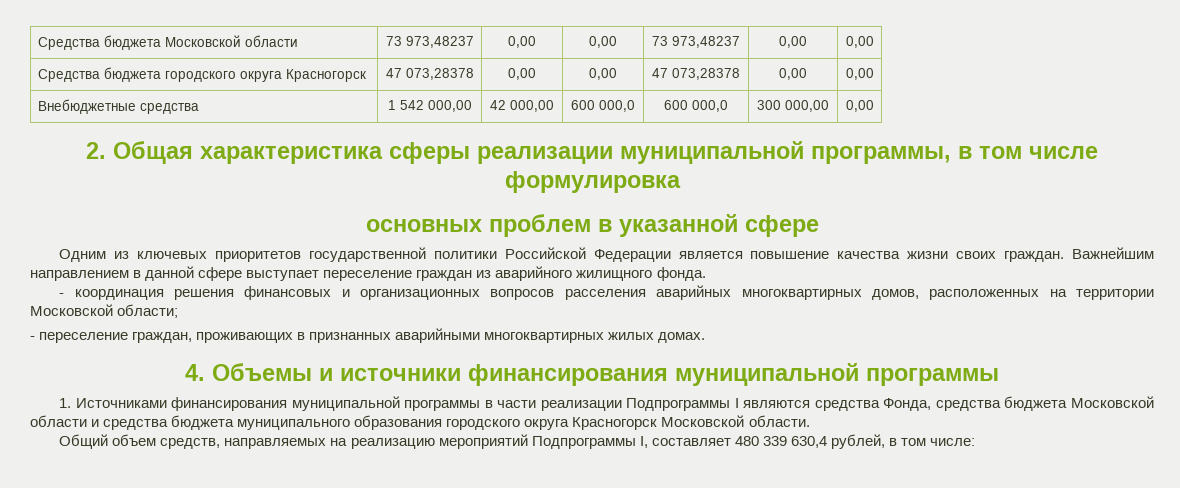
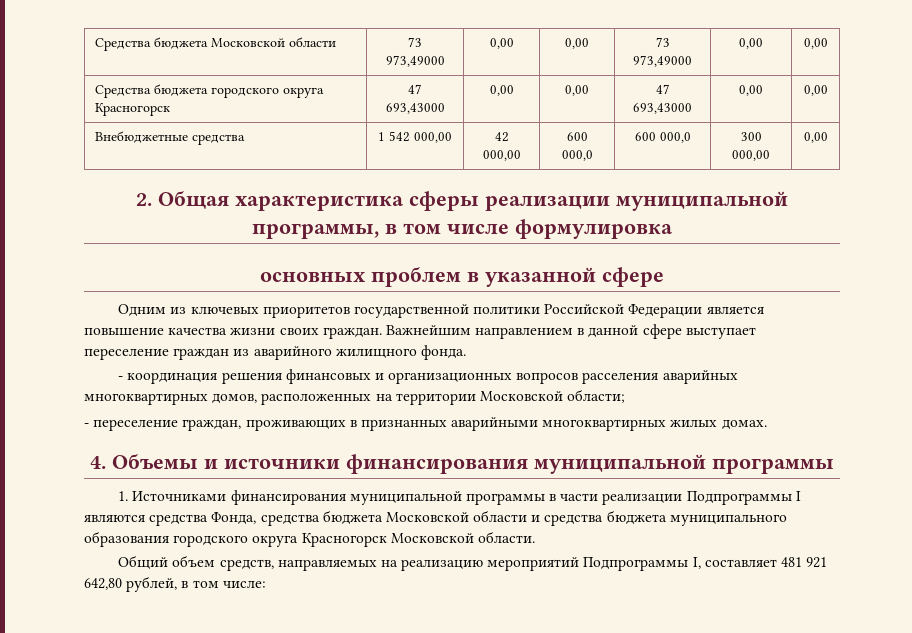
[405,36,474,48] 973,48237 -> [385,55,445,67] 973,49000
[672,36,740,48] 973,48237 -> [633,55,692,67] 973,49000
[405,68,474,80] 073,28378 -> [385,103,445,114] 693,43000
[672,68,740,80] 073,28378 -> [633,103,692,114] 693,43000
[734,436,827,448] 480 339 630,4 -> [781,557,828,568] [84,578,122,590] 481 921 642,80

